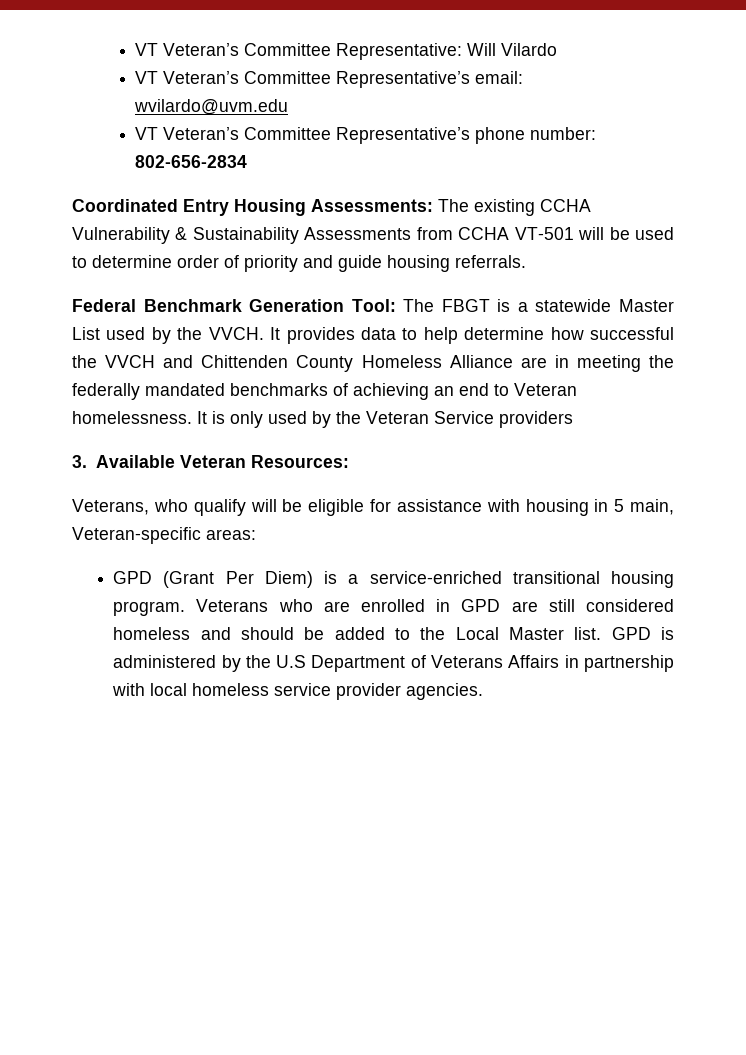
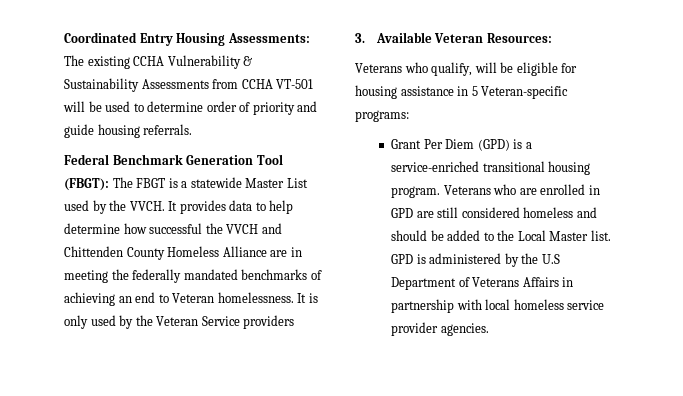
[135,43,558,60] [135,71,524,88] [134,99,289,115] [135,127,597,144] [135,155,248,168] VT Veteran’s Committee Representative: Will Vilardo // VT Veteran’s Committee Representative’s email: wvilardo@uvm.edu // VT Veteran’s Committee Representative’s phone number: 802-656-2834 // -> (64, 37) none
[351,299,396,312] Tool: -> [256,154,283,165] [64,178,109,191] Tool (FBGT):
[72,499,246,516] Veterans, who qualify -> [355,62,473,76] Veterans who qualify,
[396,499,675,516] [72,527,256,544] [113,571,313,588] assistance with housing in 5 main, Veteran-specific areas: // GPD (Grant Per Diem) -> [355,85,569,99] [355,110,409,122] [391,139,510,151] housing assistance in 5 Veteran-specific programs: // Grant Per Diem (GPD)

